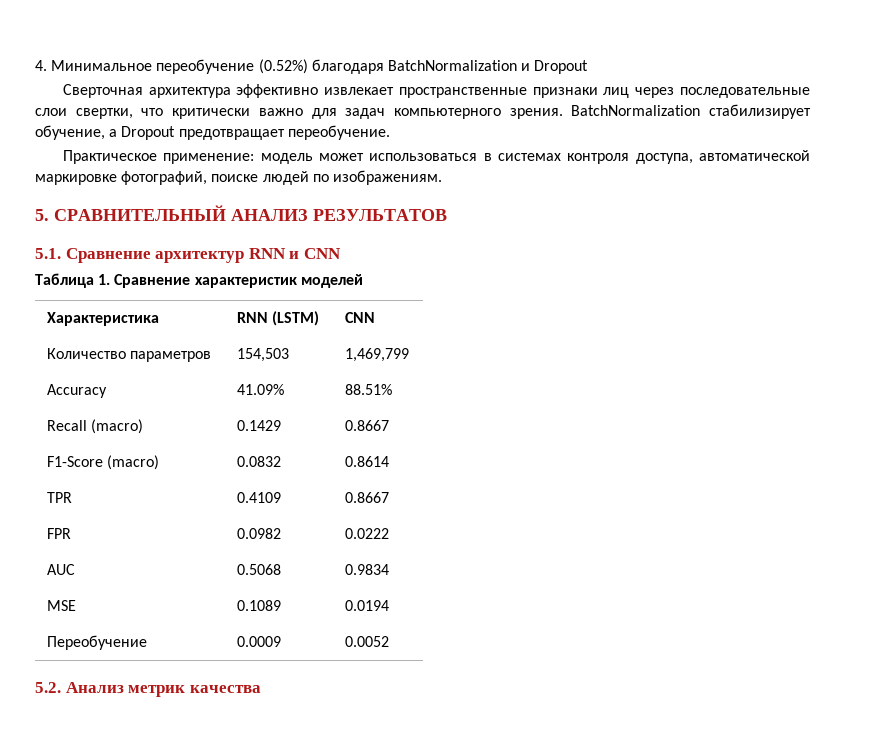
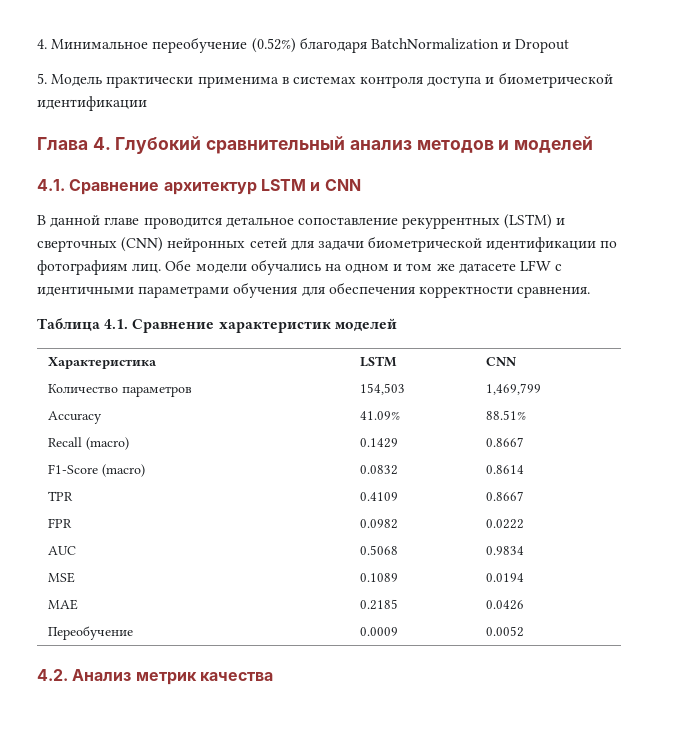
[62,84,810,98] [35,104,811,119] [35,125,390,140] [62,150,810,164] [35,170,442,185] [35,205,447,221] [35,248,61,259] Сверточная архитектура эффективно извлекает пространственные признаки лиц через последовательные слои свертки, что критически важно для задач компьютерного зрения. BatchNormalization стабилизирует обучение, а Dropout предотвращает переобучение. // Практическое применение: модель может использоваться в системах контроля доступа, автоматической маркировке фотографий, поиске людей по изображениям. // 5. СРАВНИТЕЛЬНЫЙ АНАЛИЗ РЕЗУЛЬТАТОВ // 5.1. -> [37,72,613,88] [37,96,147,111] [37,136,594,154] [37,179,65,191] 5. Модель практически применима в системах контроля доступа и биометрической идентификации // Глава 4. Глубокий сравнительный анализ методов и моделей // 4.1.
[248,248,286,259] RNN -> [260,179,306,191] LSTM
(341, 253) none -> [37,214,566,229] [37,236,618,252] [37,259,563,275] [37,282,591,298] // В данной главе проводится детальное сопоставление рекуррентных (LSTM) и сверточных (CNN) нейронных сетей для задачи биометрической идентификации по фотографиям лиц. Обе модели обучались на одном и том же датасете LFW с идентичными параметрами обучения для обеспечения корректности сравнения.
[98,274,111,285] 1. -> [104,319,129,329] 4.1.
[236,311,320,326] RNN (LSTM) -> [359,356,397,367] LSTM
(389, 605) none -> [47,599,78,610] [359,599,398,610] [485,600,524,610] // MAE | 0.2185 | 0.0426
[35,682,61,693] 5.2. -> [37,669,68,681] 4.2.

